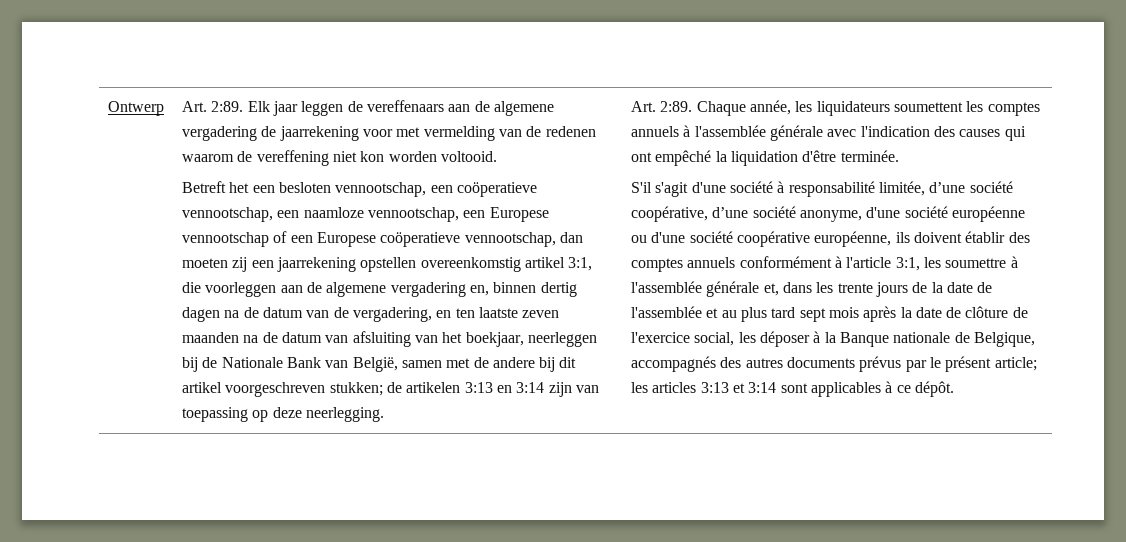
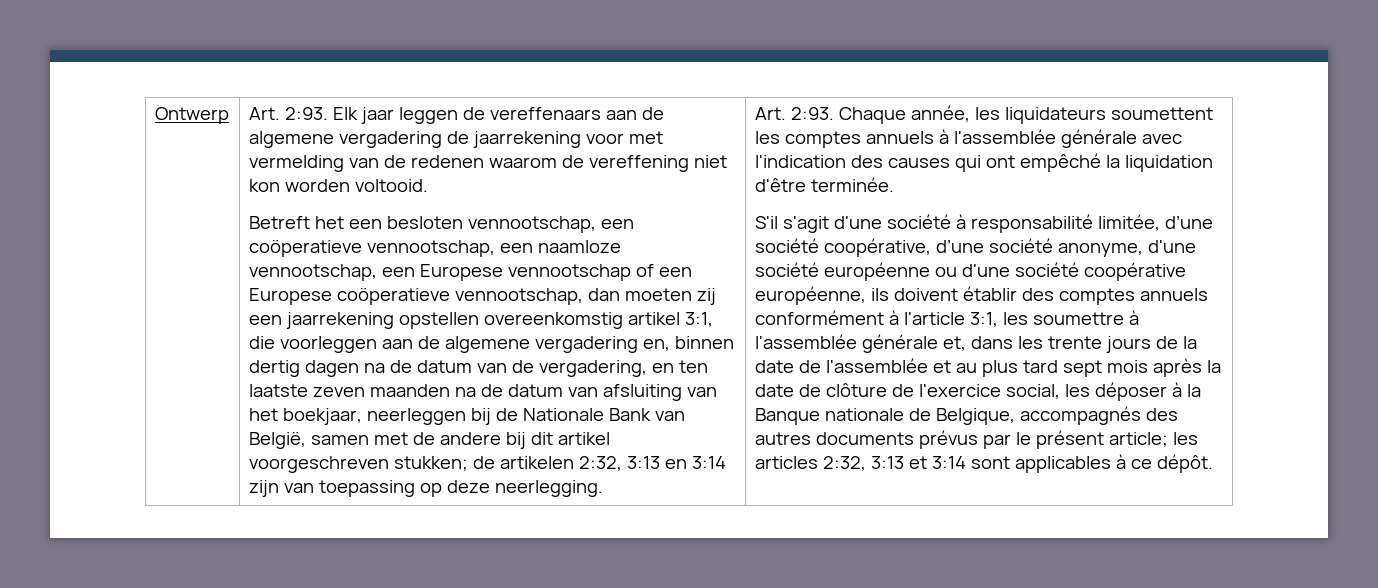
[211,101,244,112] 2:89. -> [284,107,328,120] 2:93.
(461, 387) none -> [578,456,622,471] 2:32,
[660,101,693,112] 2:89. -> [790,107,834,120] 2:93.
(697, 387) none -> [822,456,866,471] 2:32,

